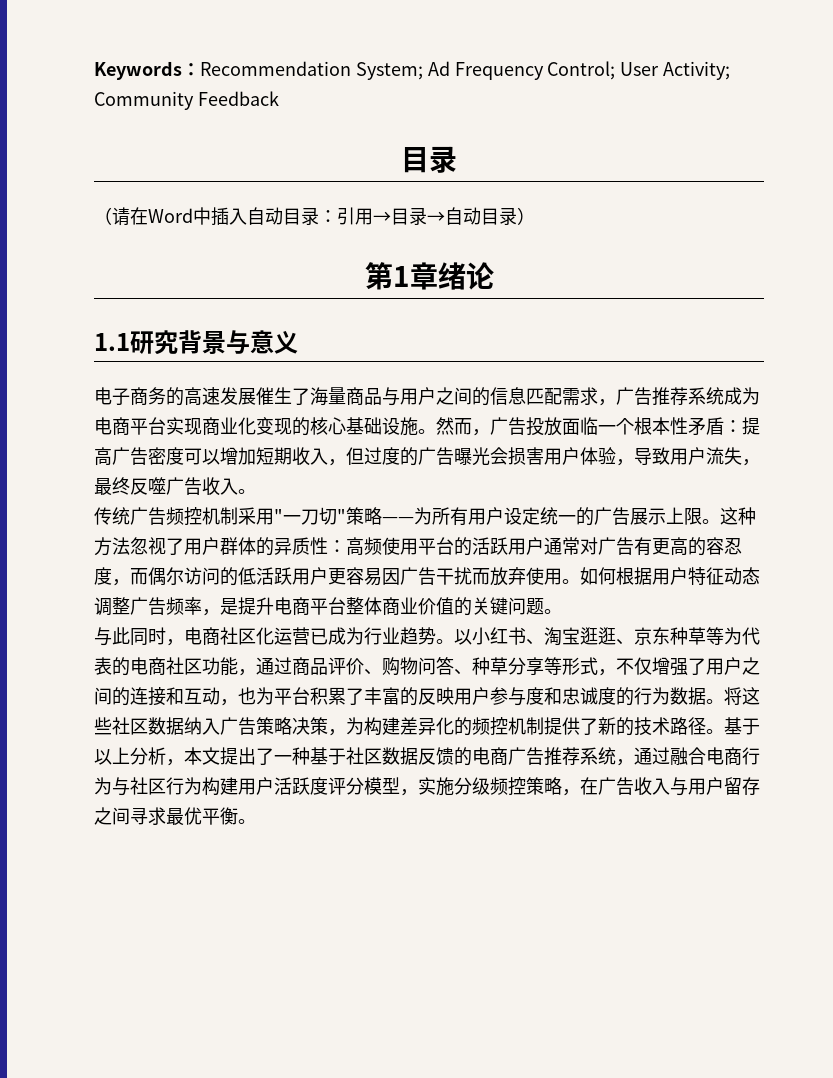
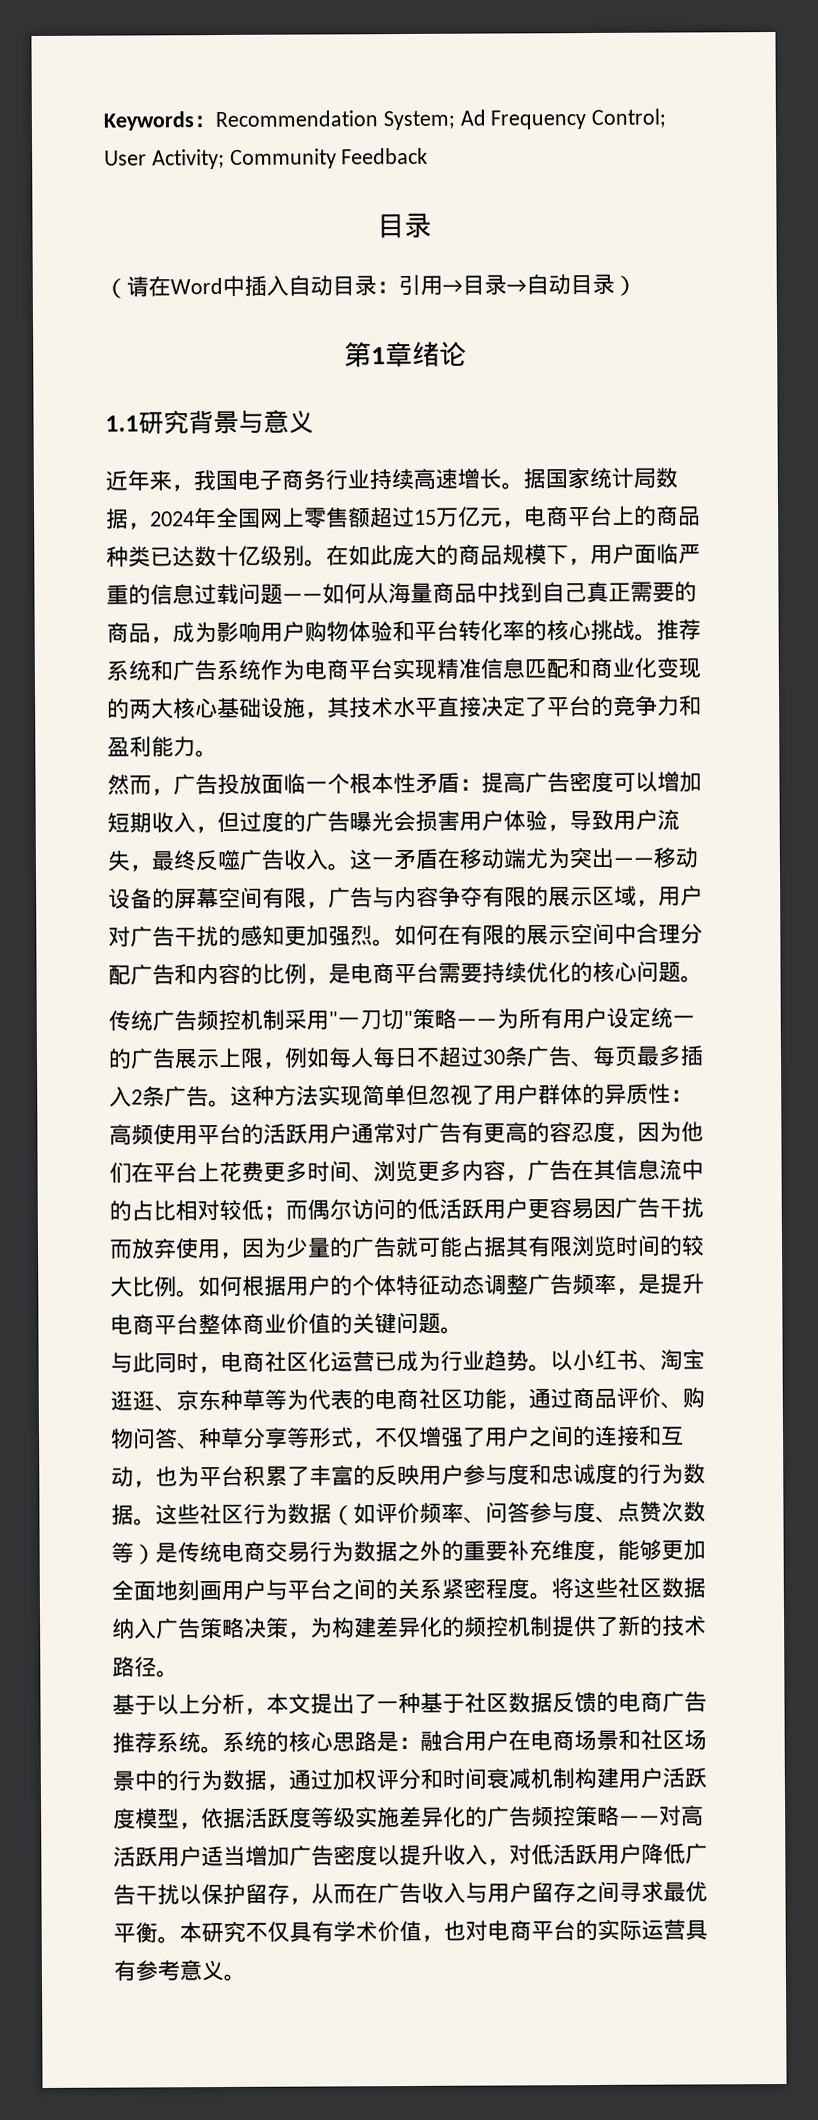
[94,387,760,406] [94,417,202,435] 电子商务的高速发展催生了海量商品与用户之间的信息匹配需求，广告推荐系统成为电商平台实现 -> [105,467,678,492] [106,505,701,530] [106,543,701,568] [106,581,697,606] [106,619,701,644] [106,657,591,682] 近年来，我国电子商务行业持续高速增长。据国家统计局数据，2024年全国网上零售额超过15万亿元，电商平台上的商品种类已达数十亿级别。在如此庞大的商品规模下，用户面临严重的信息过载问题——如何从海量商品中找到自己真正需要的商品，成为影响用户购物体验和平台转化率的核心挑战。推荐系统和广告系统作为电商平台实现精准信息匹配和
(310, 426) none -> [129,698,174,720] 两大
[418,429,436,434] 。 -> [305,695,702,719] [107,736,218,758] ，其技术水平直接决定了平台的竞争力和盈利能力。 //
(256, 491) none -> [349,847,698,870] [108,885,703,910] [108,922,703,948] [108,960,703,986] 这一矛盾在移动端尤为突出——移动设备的屏幕空间有限，广告与内容争夺有限的展示区域，用户对广告干扰的感知更加强烈。如何在有限的展示空间中合理分配广告和内容的比例，是电商平台需要持续优化的核心问题。
[702,507,756,525] [94,537,130,556] 。这种方法 -> [263,1045,704,1069] [109,1084,429,1108] ，例如每人每日不超过30条广告、每页最多插入2条广告。这种方法实现简单但
(130, 582) none -> [637,1121,704,1142] [109,1158,704,1184] [109,1199,286,1221] 因为他们在平台上花费更多时间、浏览更多内容，广告在其信息流中的占比相对较低；
(562, 576) none -> [220,1234,705,1260] [110,1276,177,1298] ，因为少量的广告就可能占据其有限浏览时间的较大比例
(688, 576) none -> [330,1275,397,1297] 的个体
(724, 701) none -> [155,1501,706,1526] [111,1539,706,1565] [111,1578,552,1601] 这些社区行为数据（如评价频率、问答参与度、点赞次数等）是传统电商交易行为数据之外的重要补充维度，能够更加全面地刻画用户与平台之间的关系紧密程度。
(724, 731) none -> (179, 1674) //
[616,747,760,766] [94,777,580,796] ，通过融合电商行为与社区行为构建用户活跃度评分模型，实施分级频控策略， -> [200,1729,707,1754] [112,1767,707,1792] [113,1805,704,1830] [113,1843,708,1867] [113,1883,356,1905] 。系统的核心思路是：融合用户在电商场景和社区场景中的行为数据，通过加权评分和时间衰减机制构建用户活跃度模型，依据活跃度等级实施差异化的广告频控策略——对高活跃用户适当增加广告密度以提升收入，对低活跃用户降低广告干扰以保护留存，从而
(256, 821) none -> [179,1919,708,1944] [113,1959,246,1982] 本研究不仅具有学术价值，也对电商平台的实际运营具有参考意义。

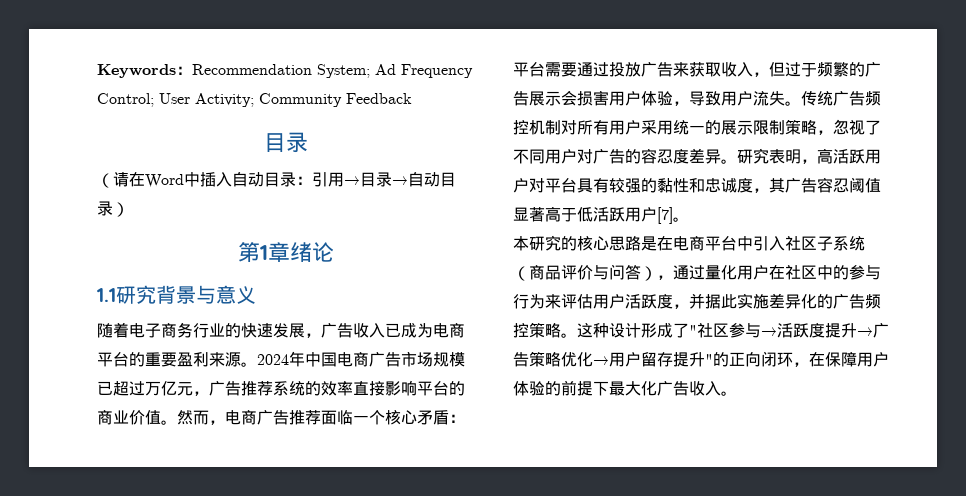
[105,467,678,492] [106,505,701,530] [106,543,701,568] [106,581,697,606] [106,619,701,644] [106,657,701,682] [107,695,702,720] [107,736,218,758] [107,771,702,796] [107,811,394,834] 近年来，我国电子商务行业持续高速增长。据国家统计局数据，2024年全国网上零售额超过15万亿元，电商平台上的商品种类已达数十亿级别。在如此庞大的商品规模下，用户面临严重的信息过载问题——如何从海量商品中找到自己真正需要的商品，成为影响用户购物体验和平台转化率的核心挑战。推荐系统和广告系统作为电商平台实现精准信息匹配和商业化变现的两大核心基础设施，其技术水平直接决定了平台的竞争力和盈利能力。 // 然而，广告投放面临一个根本性矛盾：提高广告密度可以增加短期收入，但过度的广告曝光 -> [97,322,465,338] [97,351,465,367] [97,380,465,396] [97,410,465,425] [513,62,881,77] [513,91,561,106] 随着电子商务行业的快速发展，广告收入已成为电商平台的重要盈利来源。2024年中国电商广告市场规模已超过万亿元，广告推荐系统的效率直接影响平台的商业价值。然而，电商广告推荐面临一个核心矛盾：平台需要通过投放广告来获取收入，但过于频繁的广告展示
[129,847,698,872] [108,885,703,910] [108,922,703,948] [108,960,703,986] [108,1007,695,1032] [108,1045,704,1070] [109,1083,693,1108] [109,1121,704,1146] [109,1158,704,1184] [109,1197,704,1221] [109,1234,705,1260] [110,1273,705,1298] [110,1311,463,1336] [110,1349,705,1374] [110,1387,705,1412] [110,1425,684,1450] [111,1463,706,1488] [111,1501,706,1526] [111,1539,706,1565] [111,1577,706,1601] [112,1615,707,1640] [112,1656,179,1678] [112,1691,707,1715] [112,1729,707,1754] [112,1767,707,1792] [113,1807,356,1830] ，最终反噬广告收入。这一矛盾在移动端尤为突出——移动设备的屏幕空间有限，广告与内容争夺有限的展示区域，用户对广告干扰的感知更加强烈。如何在有限的展示空间中合理分配广告和内容的比例，是电商平台需要持续优化的核心问题。 // 传统广告频控机制采用"一刀切"策略——为所有用户设定统一的广告展示上限，例如每人每日不超过30条广告、每页最多插入2条广告。这种方法实现简单但忽视了用户群体的异质性：高频使用平台的活跃用户通常对广告有更高的容忍度，因为他们在平台上花费更多时间、浏览更多内容，广告在其信息流中的占比相对较低；而偶尔访问的低活跃用户更容易因广告干扰而放弃使用，因为少量的广告就可能占据其有限浏览时间的较大比例。如何根据用户的个体特征动态调整广告频率，是提升电商平台整体商业价值的关键问题。 // 与此同时，电商社区化运营已成为行业趋势。以小红书、淘宝逛逛、京东种草等为代表的电商社区功能，通过商品评价、购物问答、种草分享等形式，不仅增强了用户之间的连接和互动，也为平台积累了丰富的反映用户参与度和忠诚度的行为数据。这些社区行为数据（如评价频率、问答参与度、点赞次数等）是传统电商交易行为数据之外的重要补充维度，能够更加全面地刻画用户与平台之间的关系紧密程度。将这些社区数据纳入广告策略决策，为构建差异化的频控机制提供了新的技术路径。 // 基于以上分析，本文提出了一种基于社区数据反馈的电商广告推荐系统。系统的核心思路是：融合用户在电商场景和社区场景中的行为数据，通过加权评分和时间衰减机制构建用户活跃度模型，依据活跃度等级 -> [785,91,881,106] [513,119,881,135] [513,148,881,164] [513,177,881,193] [513,206,689,224] [513,235,865,251] [513,264,881,281] [513,293,737,309] 。传统广告频控机制对所有用户采用统一的展示限制策略，忽视了不同用户对广告的容忍度差异。研究表明，高活跃用户对平台具有较强的黏性和忠诚度，其广告容忍阈值显著高于低活跃用户[7]。 // 本研究的核心思路是在电商平台中引入社区子系统（商品评价与问答），通过量化用户在社区中的参与行为来评估用户活跃度，并据此
[619,1805,704,1827] [113,1843,708,1867] [113,1880,708,1905] [113,1919,708,1944] [113,1959,224,1982] ——对高活跃用户适当增加广告密度以提升收入，对低活跃用户降低广告干扰以保护留存，从而在广告收入与用户留存之间寻求最优平衡。本研究不仅具有学术价值，也对电商平台的实际运营具有参考意义 -> [561,323,889,338] [513,351,889,367] [513,380,721,396] 。这种设计形成了"社区参与→活跃度提升→广告策略优化→用户留存提升"的正向闭环，在保障用户体验的前提下最大化广告收入

